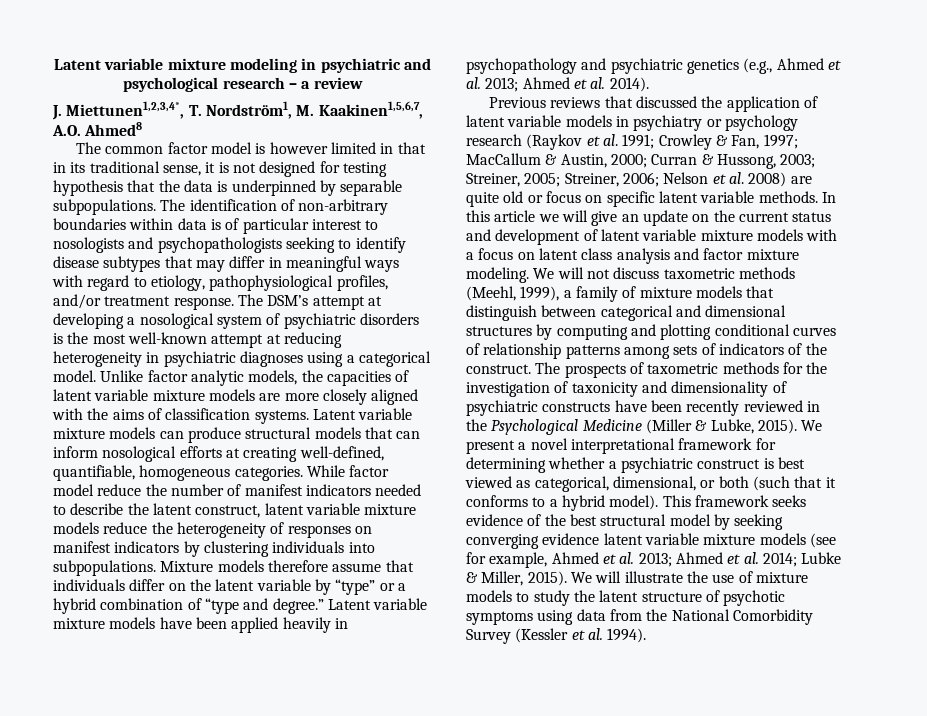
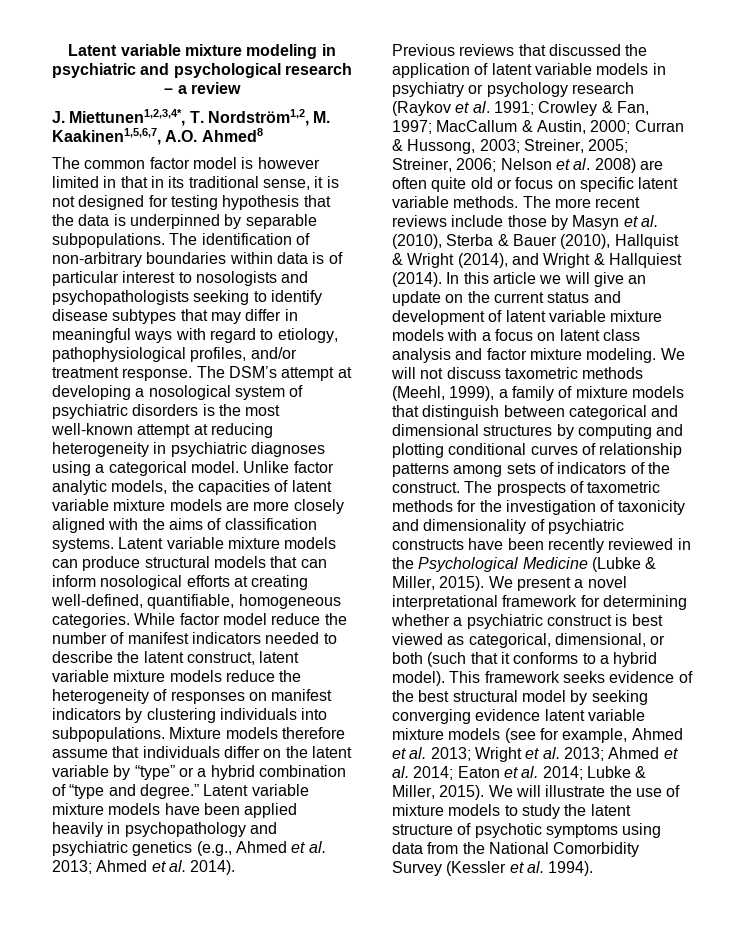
[205,101,292,119] Nordström1, -> [207,109,309,126] Nordström1,2,
(812, 180) none -> [392,177,427,189] often
(818, 197) none -> [522,196,641,208] [392,215,658,230] [392,234,679,249] [392,253,682,268] [392,272,442,287] The more recent reviews include those by Masyn et al. (2010), Sterba & Bauer (2010), Hallquist & Wright (2014), and Wright & Hallquiest (2014).
[645,419,754,434] (Miller & Lubke, -> [591,557,657,572] [392,576,435,590] (Lubke & Miller,
[675,552,723,564] Ahmed -> [474,747,678,762] [392,766,500,780] Wright et al. 2013; Ahmed et al. 2014; Eaton

